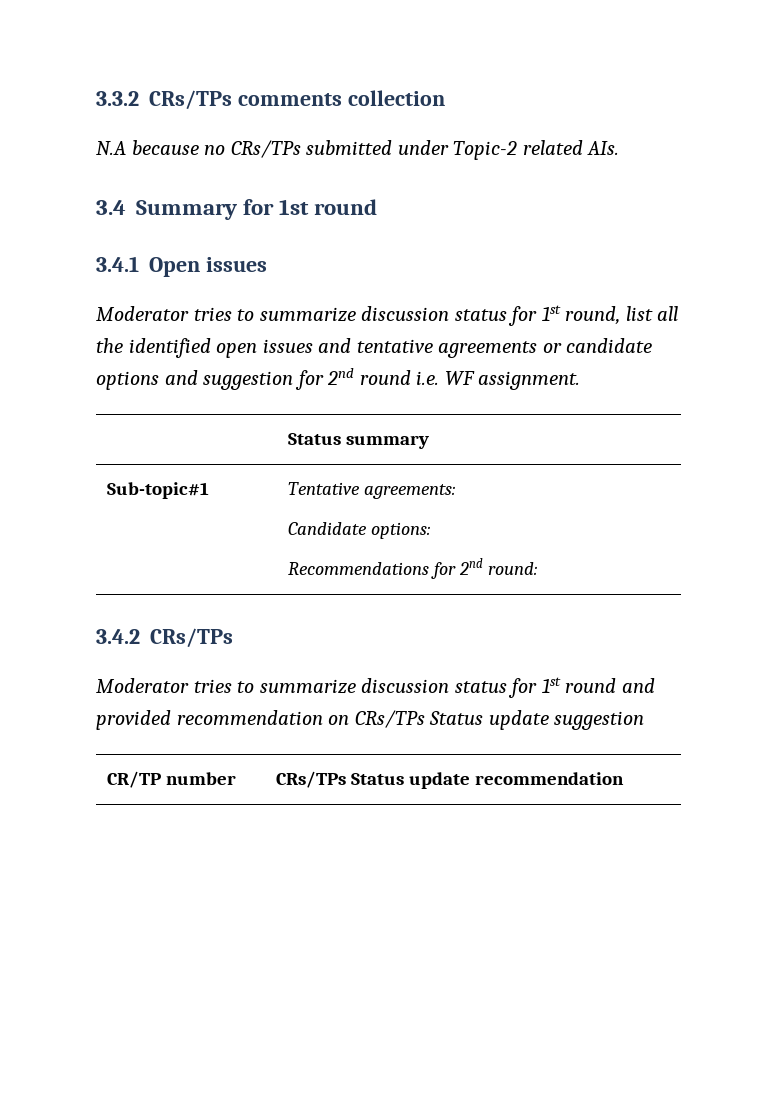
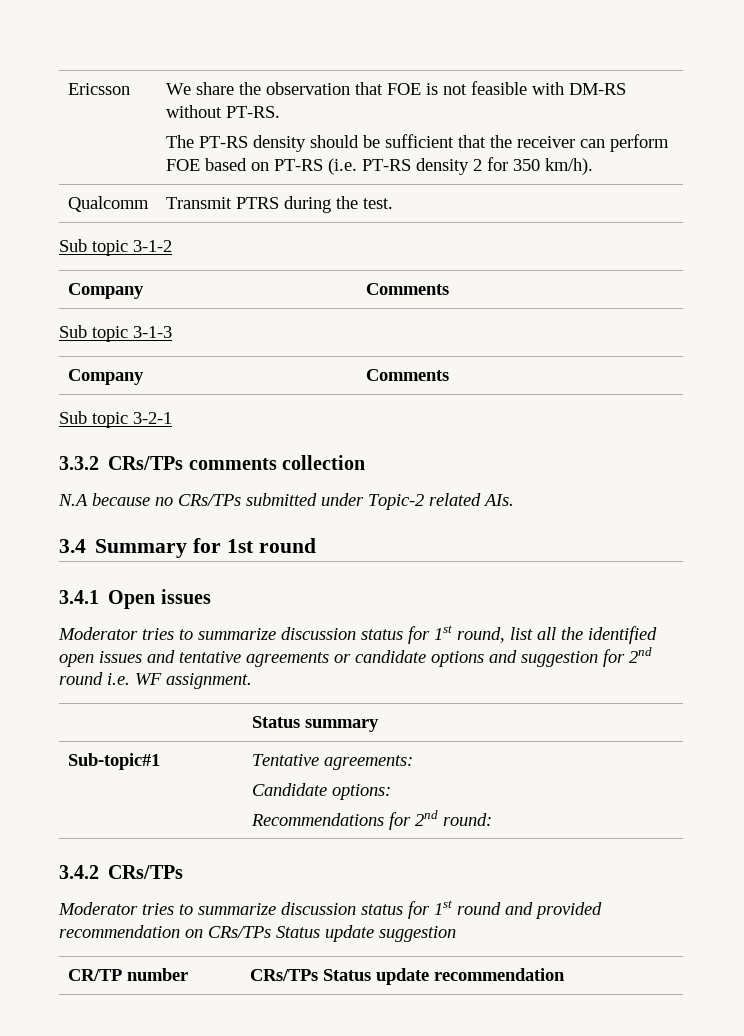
(96, 98) none -> [67,83,130,95] [165,81,626,95] [165,105,280,118] [165,134,669,152] [165,157,593,175] [67,196,149,212] [165,196,393,213] [59,239,172,256] [67,283,144,299] [365,283,449,295] [59,325,172,342] [67,369,144,385] [365,369,449,381] [59,411,172,428] Ericsson | We share the observation that FOE is not feasible with DM-RS without PT-RS. // The PT-RS density should be sufficient that the receiver can perform FOE based on PT-RS (i.e. PT-RS density 2 for 350 km/h). // Qualcomm | Transmit PTRS during the test. // Sub topic 3-1-2 // Company | Comments // Sub topic 3-1-3 // Company | Comments // Sub topic 3-2-1 //

